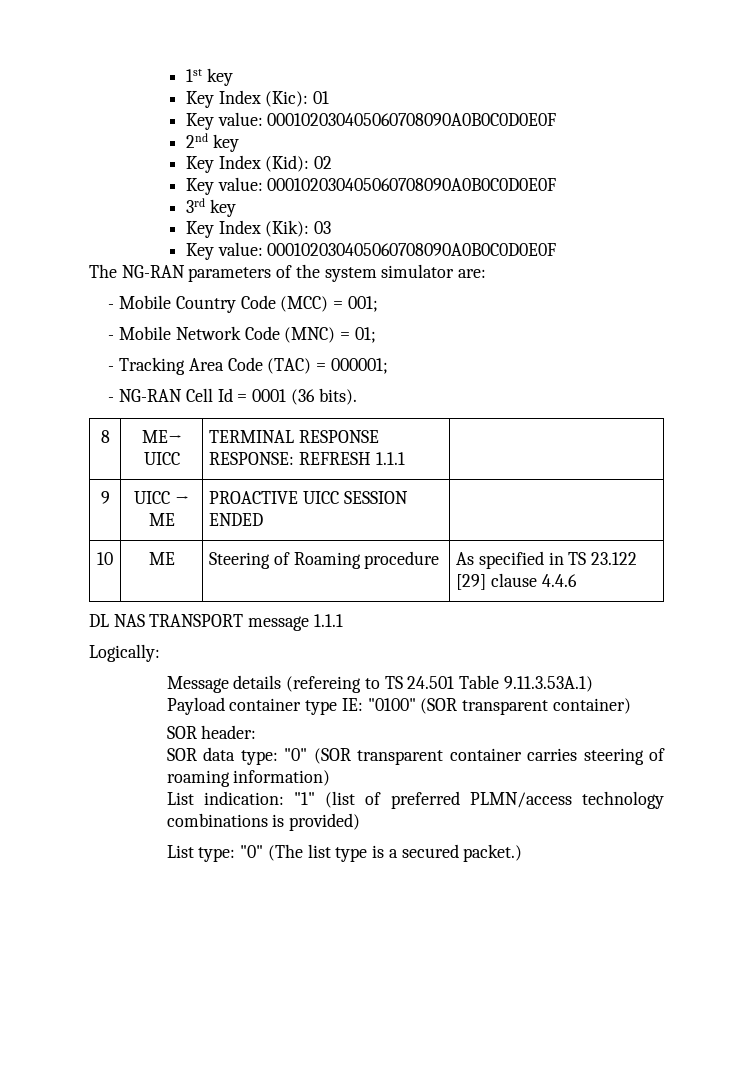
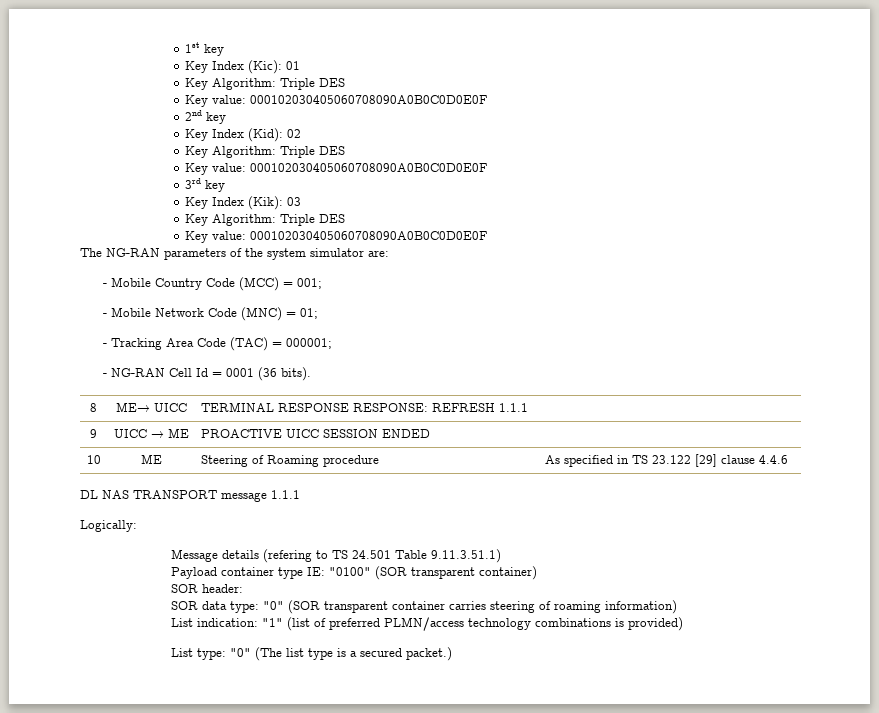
(330, 97) none -> [185,78,346,90] // Key Algorithm: Triple DES
(333, 162) none -> [185,146,346,158] // Key Algorithm: Triple DES
(332, 227) none -> [185,214,346,226] // Key Algorithm: Triple DES
[286,676,362,693] (refereing -> [262,549,312,563] (refering
[503,676,593,692] 9.11.3.53A.1) -> [430,549,501,563] 9.11.3.51.1)

